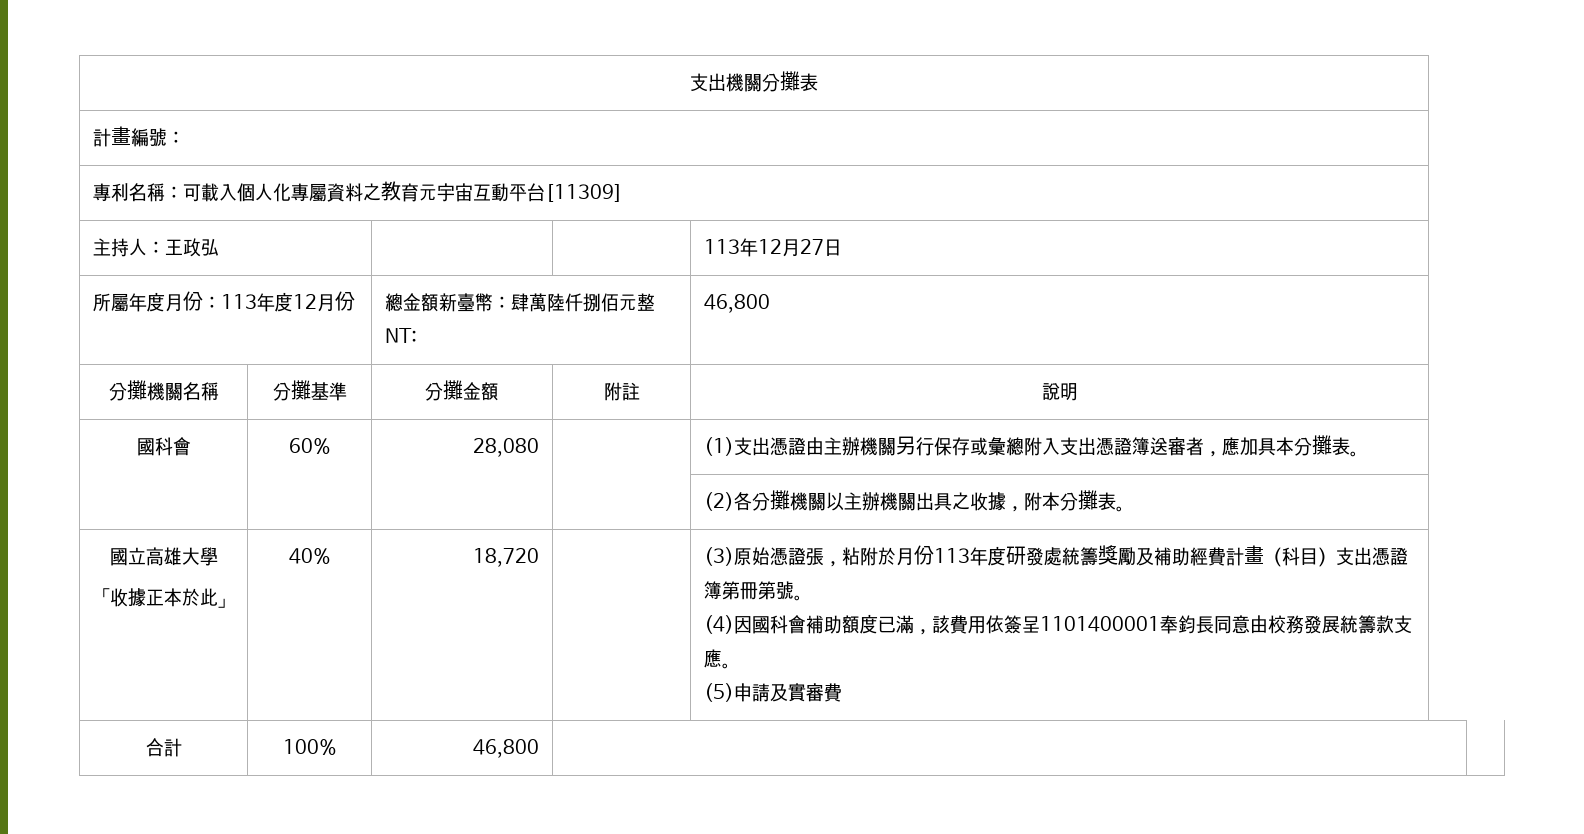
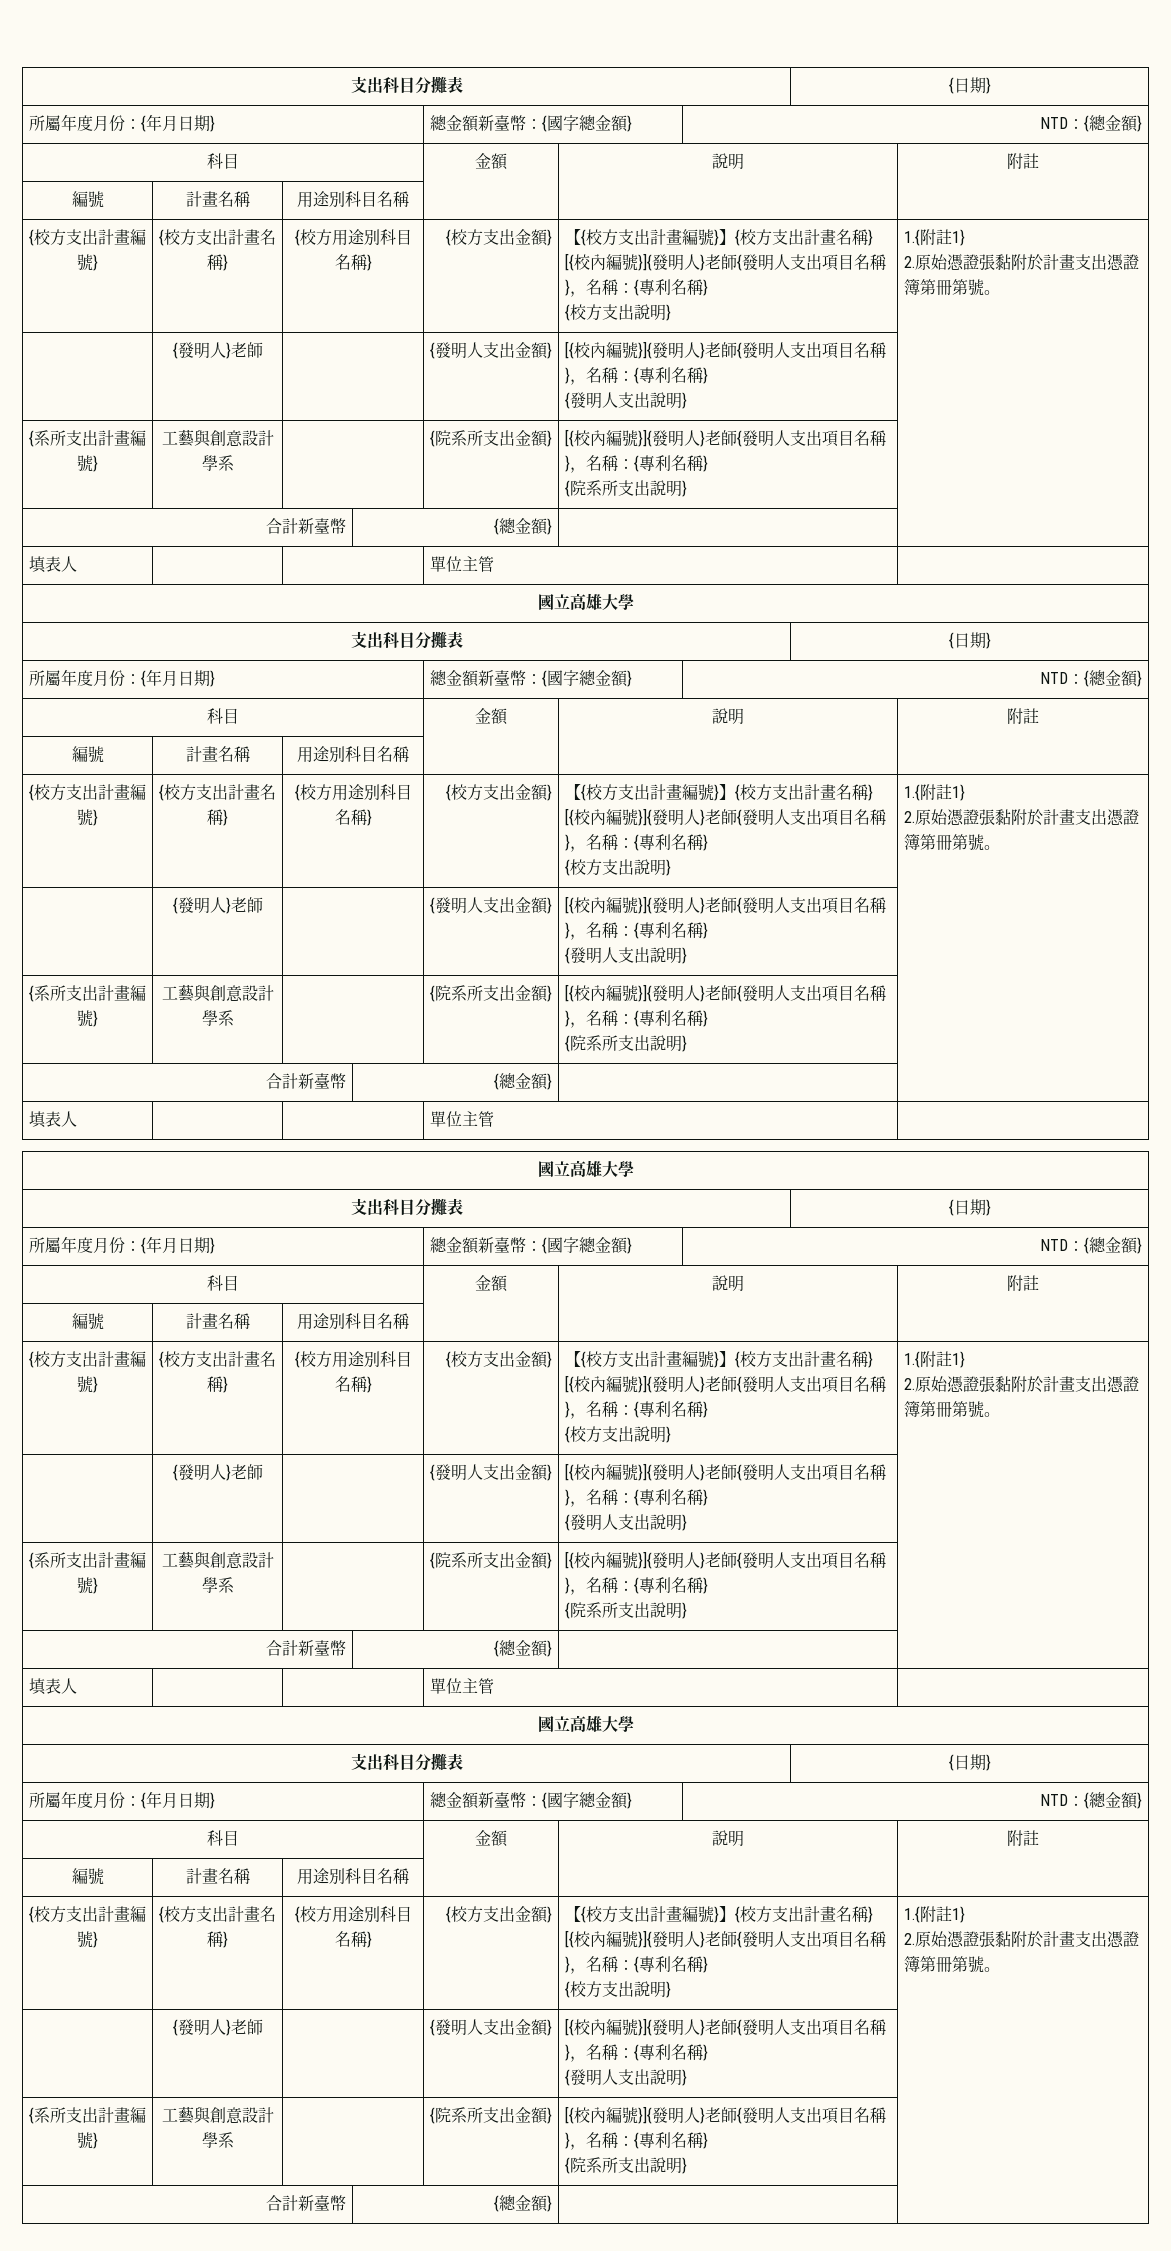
[690,71,818,92] [92,126,185,147] [92,181,623,202] [92,238,219,257] [703,238,842,257] [92,291,355,312] [384,293,655,312] [384,328,417,343] [703,294,770,313] [108,380,219,401] [272,380,347,401] [425,380,500,401] [603,382,640,401] [1041,383,1078,401] [136,437,191,456] [288,438,331,454] [473,438,540,457] [703,435,1359,457] [703,490,1125,512] [109,547,218,566] [100,588,227,608] [288,548,331,564] [473,548,540,567] [703,545,1408,567] [703,581,803,601] [703,614,1412,635] [703,649,731,669] [703,683,842,702] [145,738,182,757] [282,739,337,755] [473,739,540,758] 支出機關分攤表 // 計畫編號： // 專利名稱：可載入個人化專屬資料之教育元宇宙互動平台[11309] // 主持人：王政弘 | | | 113年12月27日 // 所屬年度月份：113年度12月份 | 總金額新臺幣：肆萬陸仟捌佰元整NT: | 46,800 // 分攤機關名稱 | 分攤基準 | 分攤金額 | 附註 | 說明 // 國科會 | 60% | 28,080 | | (1)支出憑證由主辦機關另行保存或彙總附入支出憑證簿送審者，應加具本分攤表。 // | | | | (2)各分攤機關以主辦機關出具之收據，附本分攤表。 // 國立高雄大學 // 「收據正本於此」 | 40% | 18,720 | | (3)原始憑證張，粘附於月份113年度研發處統籌獎勵及補助經費計畫（科目）支出憑證簿第冊第號。 // (4)因國科會補助額度已滿，該費用依簽呈1101400001奉鈞長同意由校務發展統籌款支應。 // (5)申請及實審費 // 合計 | 100% | 46,800 -> [350,76,463,94] [948,77,991,94] [28,114,215,132] [429,115,632,132] [1040,115,1143,132] [207,153,239,169] [475,153,508,170] [712,153,744,170] [1007,153,1039,170] [71,191,104,208] [185,191,251,208] [297,191,410,208] [29,229,146,246] [77,254,98,271] [159,229,276,246] [207,254,228,271] [294,229,412,246] [334,254,372,271] [446,229,553,246] [564,229,873,246] [564,253,887,271] [564,279,708,297] [564,304,671,321] [903,229,965,246] [903,254,1139,271] [903,279,1000,296] [172,342,263,359] [430,342,553,359] [564,341,887,359] [564,367,708,385] [564,392,687,409] [29,430,146,447] [77,455,98,472] [161,429,274,447] [201,455,234,471] [430,430,553,447] [564,429,887,447] [564,455,708,473] [564,480,687,497] [266,518,347,534] [494,518,553,535] [28,556,77,573] [429,556,494,572] [537,593,634,610] [350,631,463,649] [948,632,991,649] [28,669,215,687] [429,670,632,687] [1040,670,1143,687] [207,708,239,724] [475,708,508,725] [712,708,744,725] [1007,708,1039,725] [71,746,104,763] [185,746,251,763] [297,746,410,763] [29,784,146,801] [77,809,98,826] [159,784,276,801] [207,809,228,826] [294,784,412,801] [334,809,372,826] [446,784,553,801] [564,784,873,801] [564,808,887,826] [564,834,708,852] [564,859,671,876] [903,784,965,801] [903,809,1139,826] [903,834,1000,851] [172,897,263,914] [430,897,553,914] [564,896,887,914] [564,922,708,940] [564,947,687,964] [29,985,146,1002] [77,1010,98,1027] [161,984,274,1002] [201,1010,234,1026] [430,985,553,1002] [564,984,887,1002] [564,1010,708,1028] [564,1035,687,1052] [266,1073,347,1089] [494,1073,553,1090] [28,1111,77,1128] [429,1111,494,1127] [537,1160,634,1177] [350,1198,463,1216] [948,1199,991,1216] [28,1236,215,1254] [429,1237,632,1254] [1040,1237,1143,1254] [207,1275,239,1291] [475,1275,508,1292] [712,1275,744,1292] [1007,1275,1039,1292] [71,1313,104,1330] [185,1313,251,1330] [297,1313,410,1330] [29,1351,146,1368] [77,1376,98,1393] [159,1351,276,1368] [207,1376,228,1393] [294,1351,412,1368] [334,1376,372,1393] [446,1351,553,1368] [564,1351,873,1368] [564,1375,887,1393] [564,1401,708,1419] [564,1426,671,1443] [903,1351,965,1368] [903,1376,1139,1393] [903,1401,1000,1418] [172,1464,263,1481] [430,1464,553,1481] [564,1463,887,1481] [564,1489,708,1507] [564,1514,687,1531] [29,1552,146,1569] [77,1577,98,1594] [161,1551,274,1569] [201,1577,234,1593] [430,1552,553,1569] [564,1551,887,1569] [564,1577,708,1595] [564,1602,687,1619] [266,1640,347,1656] [494,1640,553,1657] [28,1678,77,1695] [429,1678,494,1694] [537,1715,634,1732] [350,1753,463,1771] [948,1754,991,1771] [28,1791,215,1809] [429,1792,632,1809] [1040,1792,1143,1809] [207,1830,239,1846] [475,1830,508,1847] [712,1830,744,1847] [1007,1830,1039,1847] [71,1868,104,1885] [185,1868,251,1885] [297,1868,410,1885] [29,1906,146,1923] [77,1931,98,1948] [159,1906,276,1923] [207,1931,228,1948] [294,1906,412,1923] [334,1931,372,1948] [446,1906,553,1923] [564,1906,873,1923] [564,1930,887,1948] [564,1956,708,1974] [564,1981,671,1998] [903,1906,965,1923] [903,1931,1139,1948] [903,1956,1000,1973] [172,2019,263,2036] [430,2019,553,2036] [564,2018,887,2036] [564,2044,708,2062] [564,2069,687,2086] [29,2107,146,2124] [77,2132,98,2149] [161,2106,274,2124] [201,2132,234,2148] [430,2107,553,2124] [564,2106,887,2124] [564,2132,708,2150] [564,2157,687,2174] [266,2195,347,2211] [494,2195,553,2212] 支出科目分攤表 | {日期} // 所屬年度月份：{年月日期} | 總金額新臺幣：{國字總金額} | NTD：{總金額} // 科目 | 金額 | 說明 | 附註 // 編號 | 計畫名稱 | 用途別科目名稱 | | | // {校方支出計畫編號} | {校方支出計畫名稱} | {校方用途別科目名稱} | {校方支出金額} | 【{校方支出計畫編號}】{校方支出計畫名稱} // [{校內編號}]{發明人}老師{發明人支出項目名稱}，名稱：{專利名稱} // {校方支出說明} | 1.{附註1} // 2.原始憑證張黏附於計畫支出憑證簿第冊第號。 // | {發明人}老師 | | {發明人支出金額} | [{校內編號}]{發明人}老師{發明人支出項目名稱}，名稱：{專利名稱} // {發明人支出說明} | // {系所支出計畫編號} | 工藝與創意設計學系 | | {院系所支出金額} | [{校內編號}]{發明人}老師{發明人支出項目名稱}，名稱：{專利名稱} // {院系所支出說明} | // 合計新臺幣 | {總金額} | | // 填表人 | | | 單位主管 | // 國立高雄大學 // 支出科目分攤表 | {日期} // 所屬年度月份：{年月日期} | 總金額新臺幣：{國字總金額} | NTD：{總金額} // 科目 | 金額 | 說明 | 附註 // 編號 | 計畫名稱 | 用途別科目名稱 | | | // {校方支出計畫編號} | {校方支出計畫名稱} | {校方用途別科目名稱} | {校方支出金額} | 【{校方支出計畫編號}】{校方支出計畫名稱} // [{校內編號}]{發明人}老師{發明人支出項目名稱}，名稱：{專利名稱} // {校方支出說明} | 1.{附註1} // 2.原始憑證張黏附於計畫支出憑證簿第冊第號。 // | {發明人}老師 | | {發明人支出金額} | [{校內編號}]{發明人}老師{發明人支出項目名稱}，名稱：{專利名稱} // {發明人支出說明} | // {系所支出計畫編號} | 工藝與創意設計學系 | | {院系所支出金額} | [{校內編號}]{發明人}老師{發明人支出項目名稱}，名稱：{專利名稱} // {院系所支出說明} | // 合計新臺幣 | {總金額} | | // 填表人 | | | 單位主管 | // 國立高雄大學 // 支出科目分攤表 | {日期} // 所屬年度月份：{年月日期} | 總金額新臺幣：{國字總金額} | NTD：{總金額} // 科目 | 金額 | 說明 | 附註 // 編號 | 計畫名稱 | 用途別科目名稱 | | | // {校方支出計畫編號} | {校方支出計畫名稱} | {校方用途別科目名稱} | {校方支出金額} | 【{校方支出計畫編號}】{校方支出計畫名稱} // [{校內編號}]{發明人}老師{發明人支出項目名稱}，名稱：{專利名稱} // {校方支出說明} | 1.{附註1} // 2.原始憑證張黏附於計畫支出憑證簿第冊第號。 // | {發明人}老師 | | {發明人支出金額} | [{校內編號}]{發明人}老師{發明人支出項目名稱}，名稱：{專利名稱} // {發明人支出說明} | // {系所支出計畫編號} | 工藝與創意設計學系 | | {院系所支出金額} | [{校內編號}]{發明人}老師{發明人支出項目名稱}，名稱：{專利名稱} // {院系所支出說明} | // 合計新臺幣 | {總金額} | | // 填表人 | | | 單位主管 | // 國立高雄大學 // 支出科目分攤表 | {日期} // 所屬年度月份：{年月日期} | 總金額新臺幣：{國字總金額} | NTD：{總金額} // 科目 | 金額 | 說明 | 附註 // 編號 | 計畫名稱 | 用途別科目名稱 | | | // {校方支出計畫編號} | {校方支出計畫名稱} | {校方用途別科目名稱} | {校方支出金額} | 【{校方支出計畫編號}】{校方支出計畫名稱} // [{校內編號}]{發明人}老師{發明人支出項目名稱}，名稱：{專利名稱} // {校方支出說明} | 1.{附註1} // 2.原始憑證張黏附於計畫支出憑證簿第冊第號。 // | {發明人}老師 | | {發明人支出金額} | [{校內編號}]{發明人}老師{發明人支出項目名稱}，名稱：{專利名稱} // {發明人支出說明} | // {系所支出計畫編號} | 工藝與創意設計學系 | | {院系所支出金額} | [{校內編號}]{發明人}老師{發明人支出項目名稱}，名稱：{專利名稱} // {院系所支出說明} | // 合計新臺幣 | {總金額}

